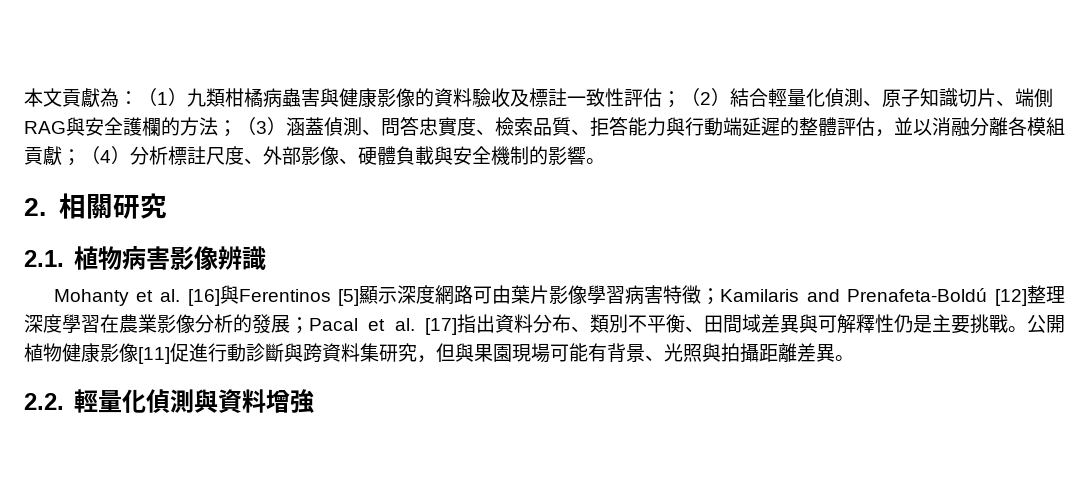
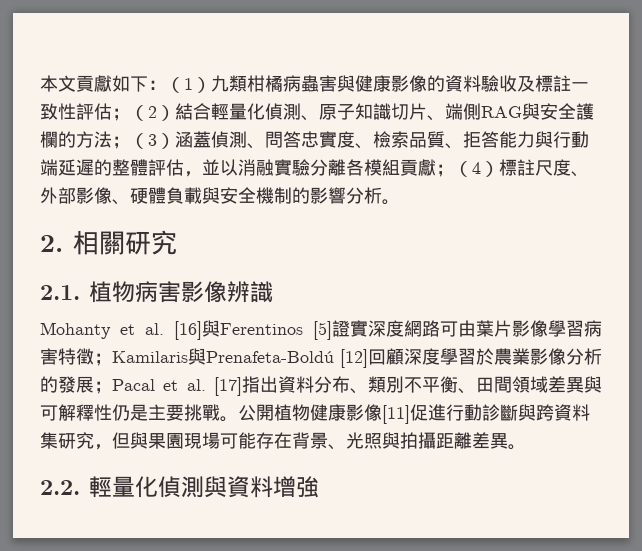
[100,88,119,108] 為 -> [112,75,148,92] 如下
(970, 126) none -> [274,159,310,176] 實驗
[130,146,168,165] 分析 -> (499, 169) none
(586, 155) none -> [346,187,382,204] 分析
[359,286,398,304] 顯示 -> [332,320,368,337] 證實
[806,289,840,302] and -> [188,348,206,365] 與
[1027,285,1065,304] 整理 -> [368,348,404,365] 回顧
[100,314,119,333] 在 -> [476,348,494,365] 於
(742, 324) none -> [512,376,530,393] 領
[588,343,607,362] 有 -> [256,432,292,449] 存在

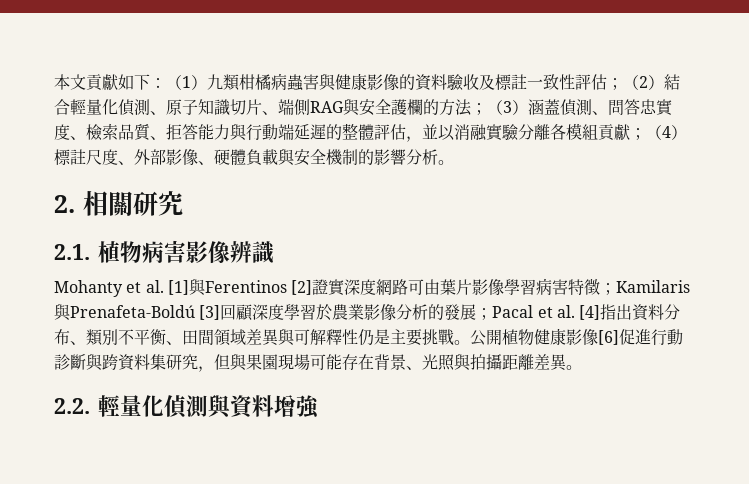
[174,320,332,340] [16]與Ferentinos [5] -> [167,279,313,296] [1]與Ferentinos [2]
[340,349,368,368] [12] -> [199,305,221,320] [3]
[214,377,242,396] [17] -> [579,305,601,320] [4]
[382,405,410,424] [11] -> [598,330,619,345] [6]

